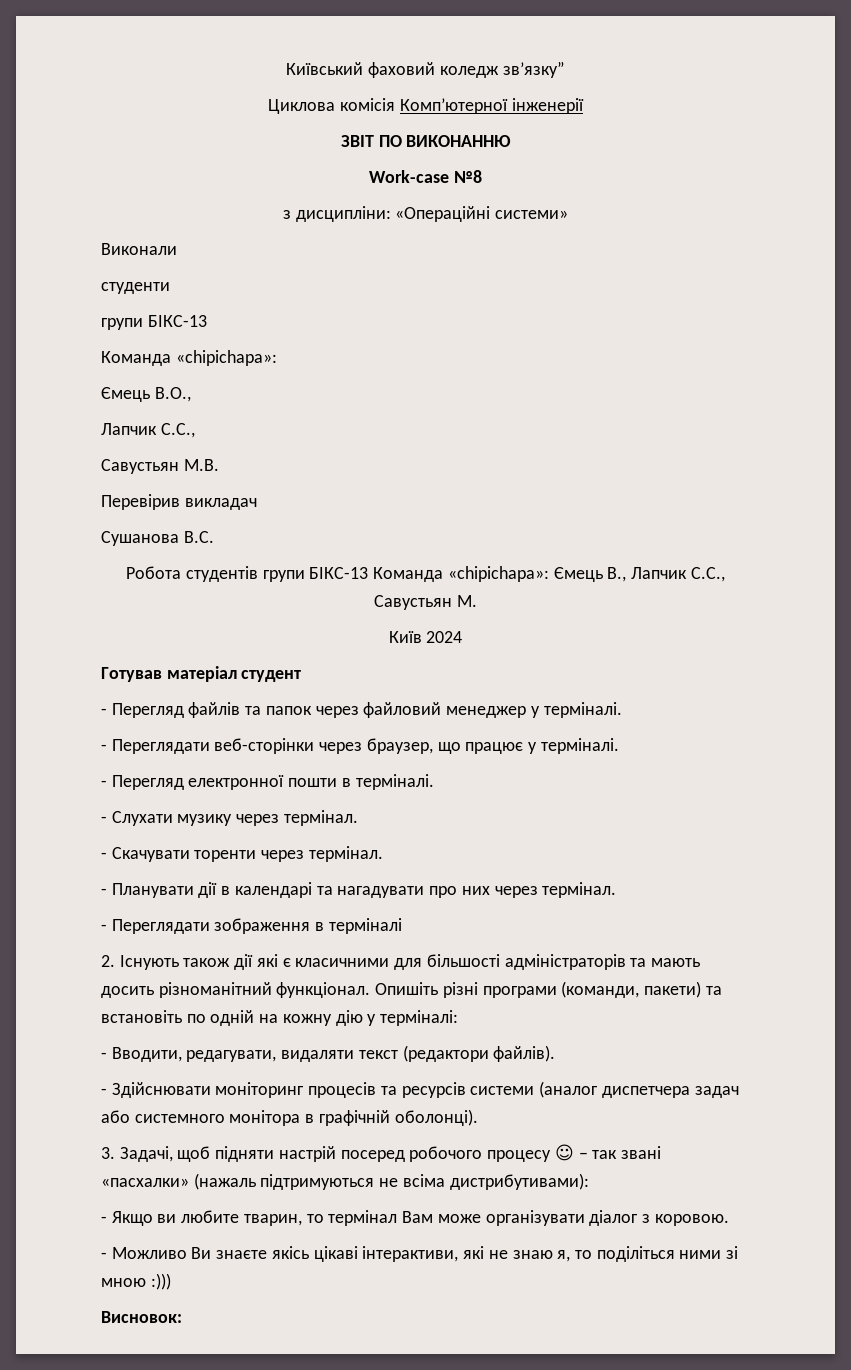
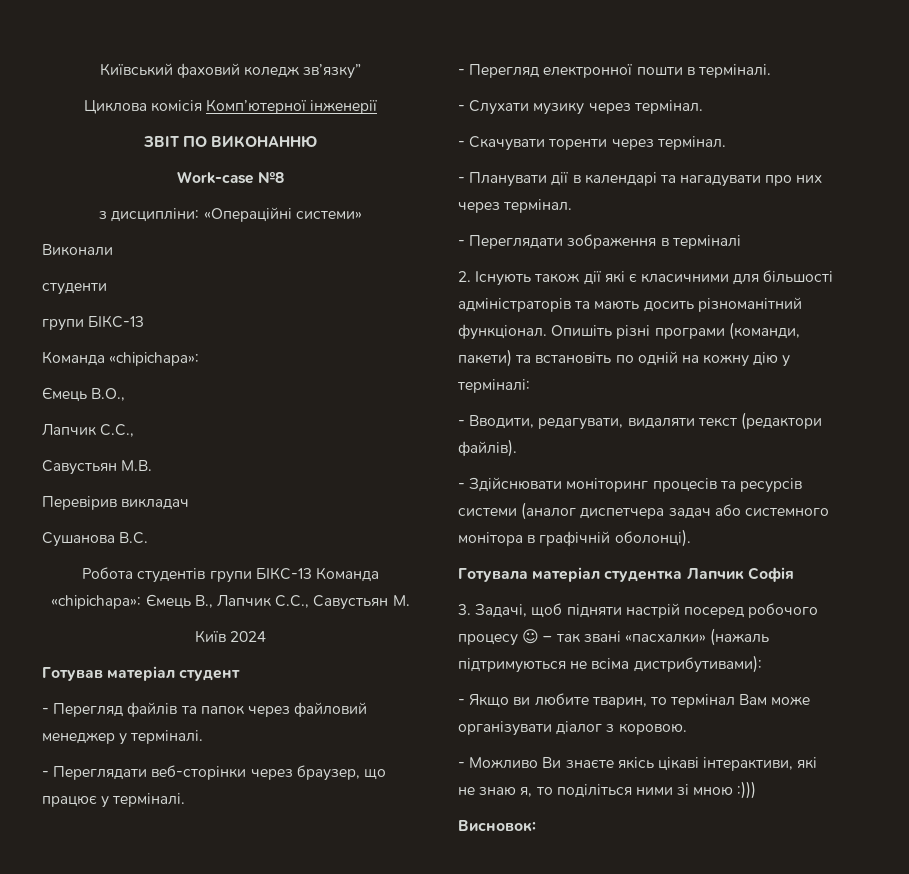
(478, 1117) none -> [458,567,794,582] // Готувала матеріал студентка Лапчик Софія

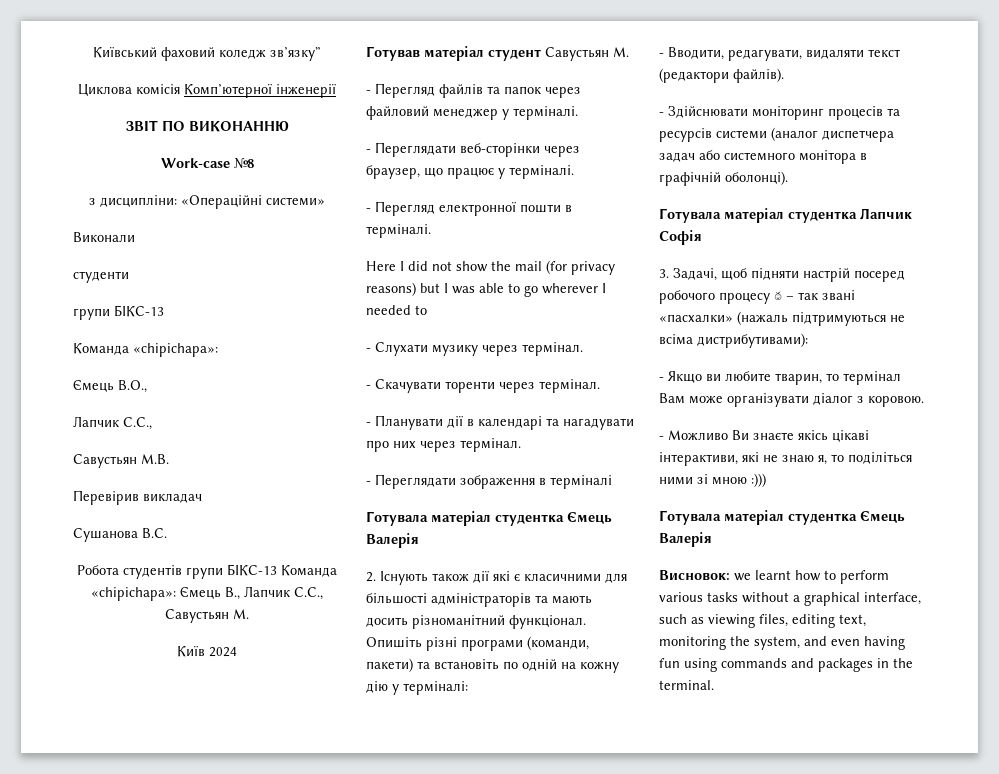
(241, 675) none -> [545,47,629,61] Савустьян М.
(771, 71) none -> [366,260,615,275] [366,282,606,297] [366,305,427,315] // Here I did not show the mail (for privacy reasons) but I was able to go wherever I needed to
(741, 242) none -> [366,511,612,526] [366,533,419,548] // Готувала матеріал студентка Ємець Валерія
[458,820,536,832] Висновок: -> [659,510,905,525] [659,532,712,547] [659,570,889,584] [659,592,921,606] [659,614,866,628] [659,636,905,650] [659,658,913,672] [659,680,714,690] Готувала матеріал студентка Ємець Валерія // Висновок: we learnt how to perform various tasks without a graphical interface, such as viewing files, editing text, monitoring the system, and even having fun using commands and packages in the terminal.

